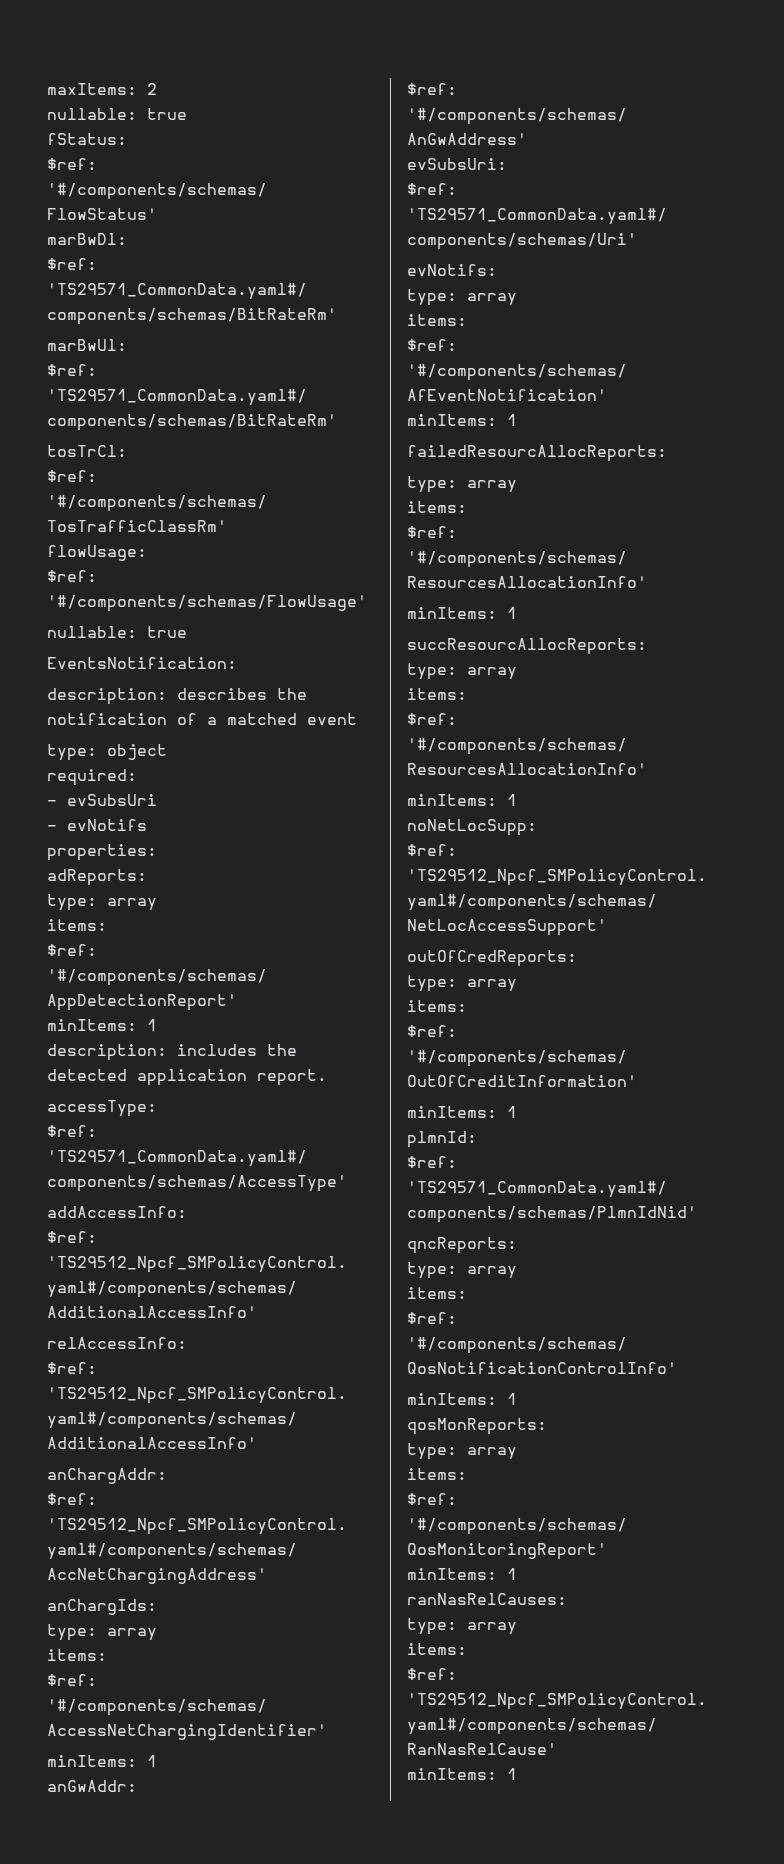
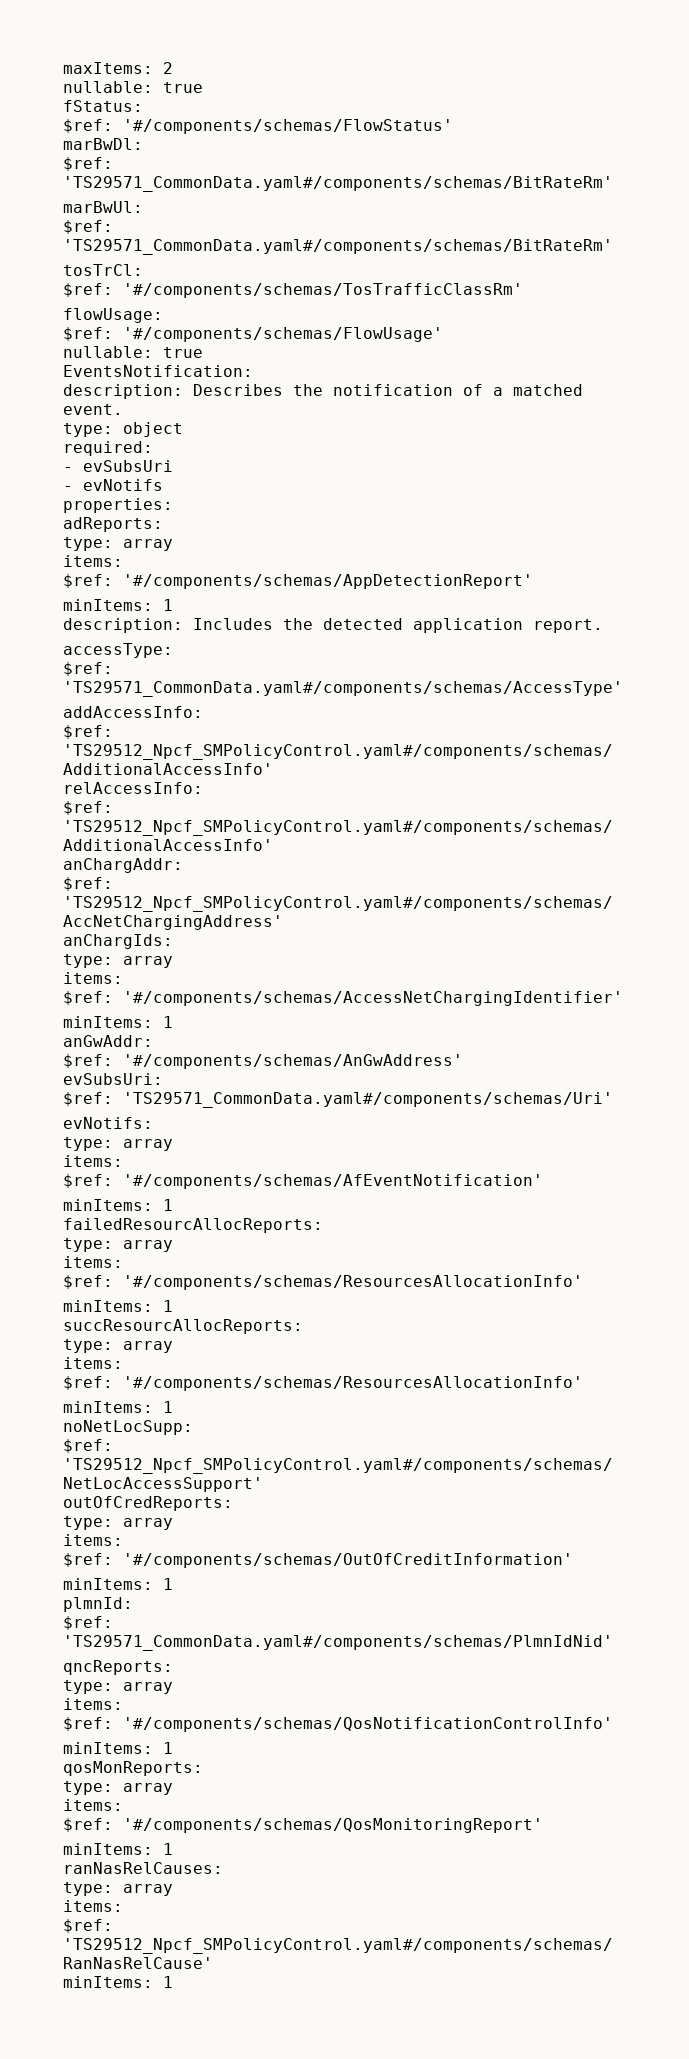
[177,688,267,700] describes -> [193,384,283,396] Describes
[307,713,357,725] event -> [63,404,123,415] event.
[177,1044,257,1056] includes -> [193,618,273,630] Includes

